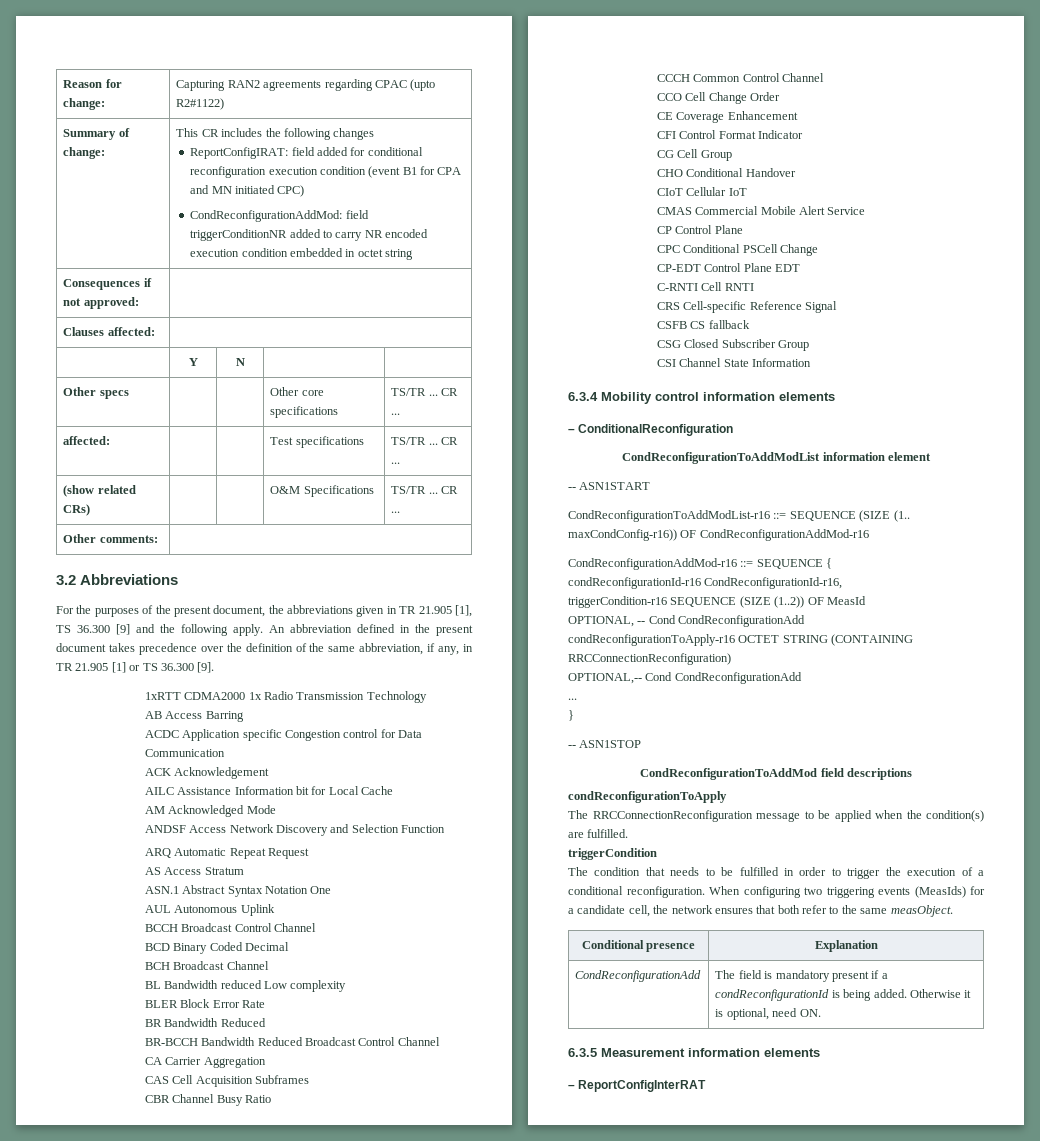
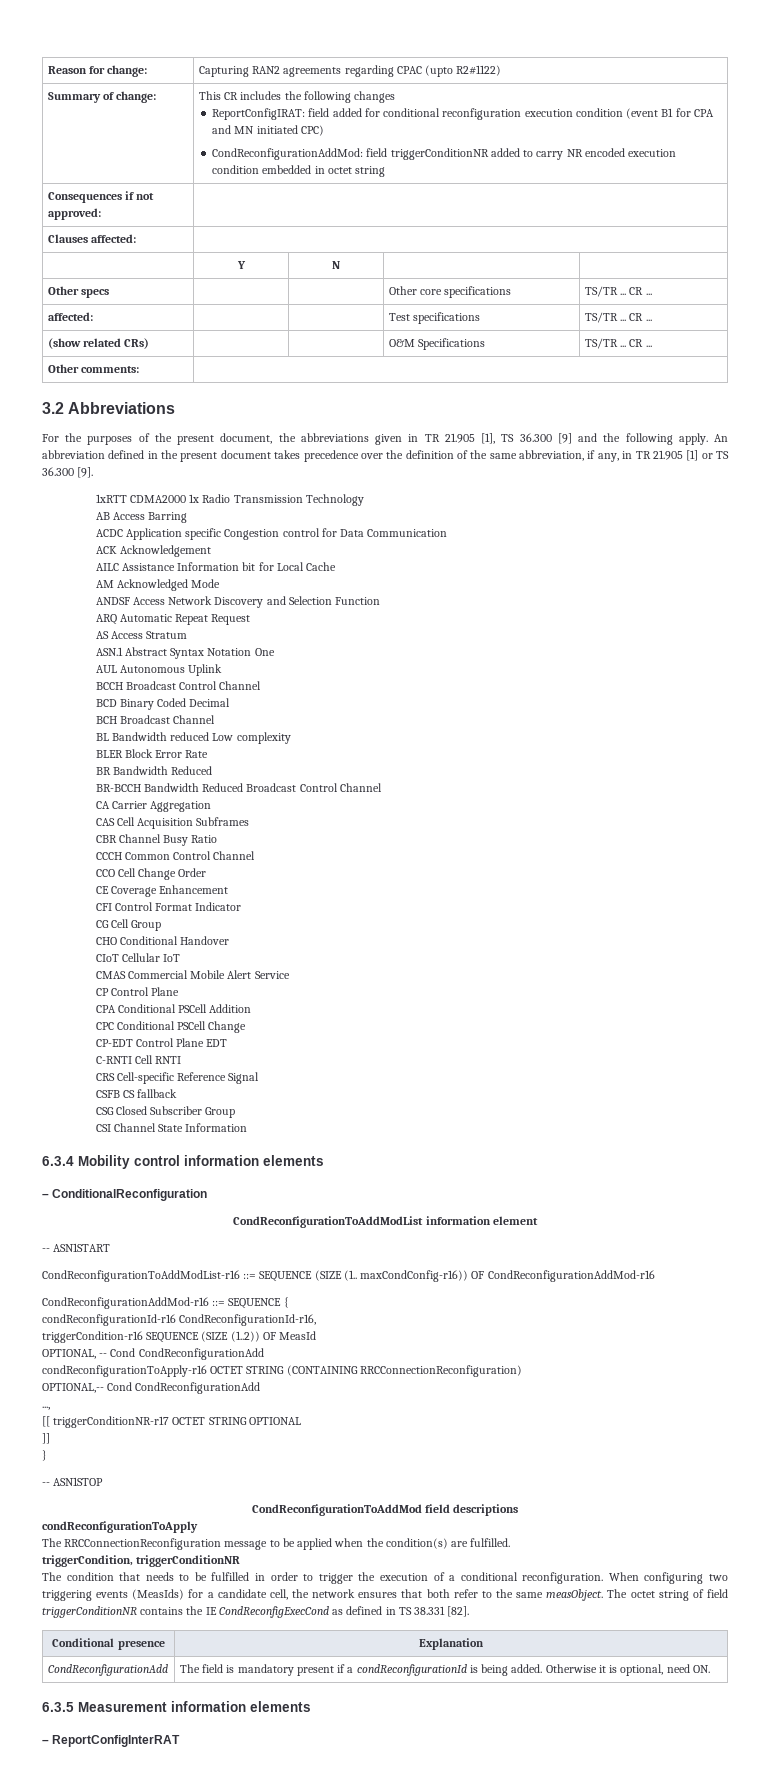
(743, 229) none -> [95,1004,252,1013] // CPA Conditional PSCell Addition
[568,698,577,700] ... -> [42,1406,50,1410] [42,1416,301,1428] [42,1433,50,1444] ..., // [[ triggerConditionNR-r17 OCTET STRING OPTIONAL // ]]
[568,848,657,860] triggerCondition -> [42,1555,241,1567] triggerCondition, triggerConditionNR
(953, 911) none -> [607,1589,728,1601] [42,1606,470,1618] The octet string of field triggerConditionNR contains the IE CondReconfigExecCond as defined in TS 38.331 [82].

